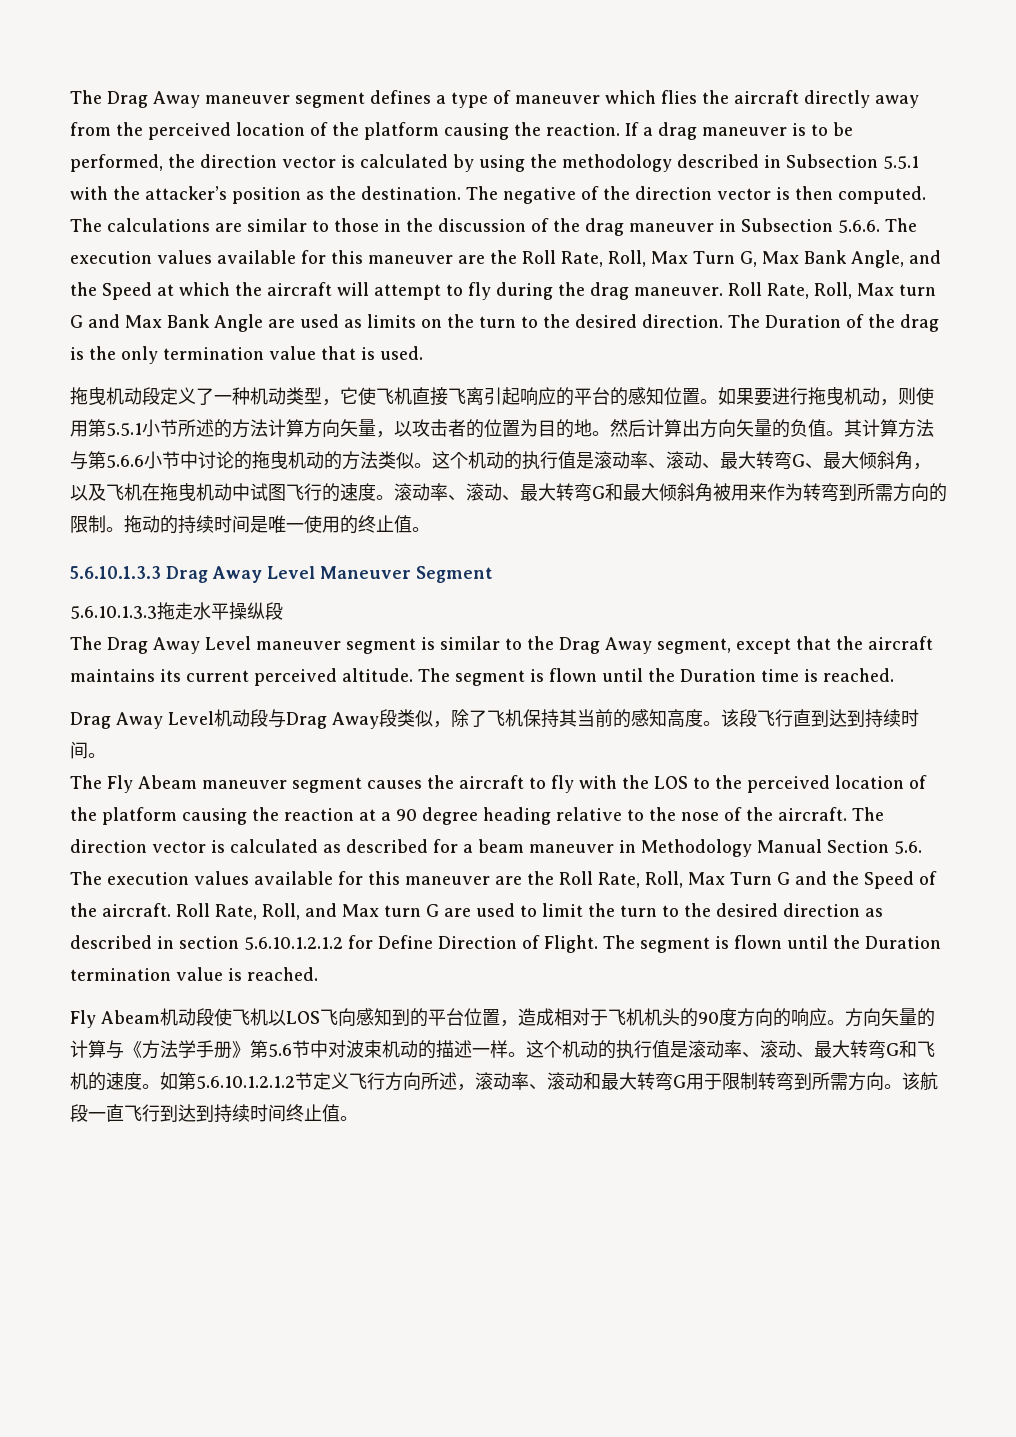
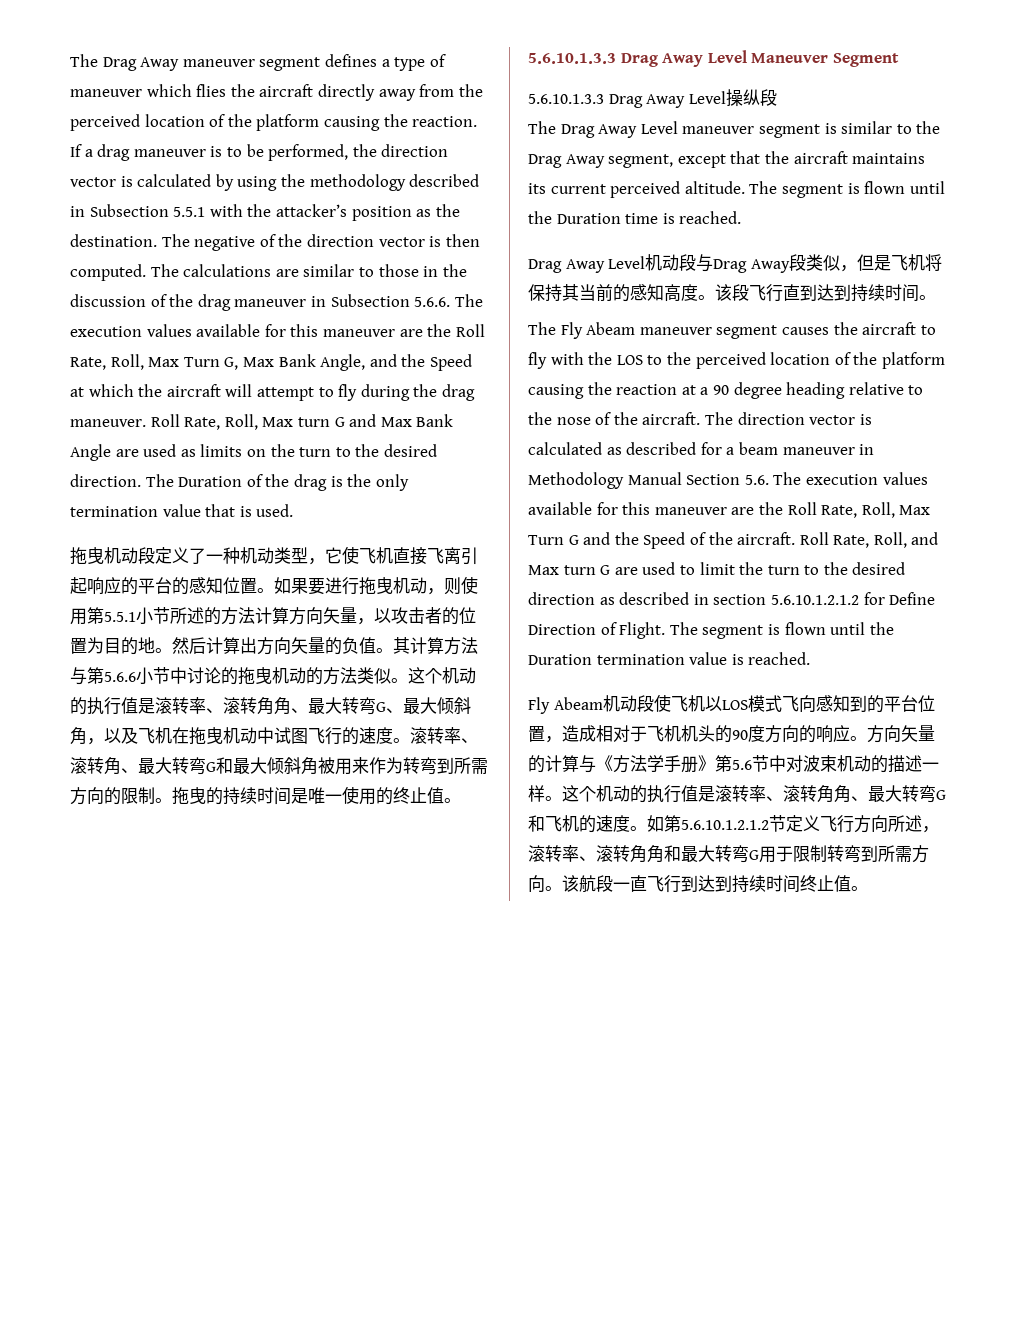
[612,451,702,469] 动率、滚动 -> [172,697,291,715] 转率、滚转角角
[412,483,502,501] 动率、滚动 -> [427,727,478,744] [70,757,121,775] 转率、滚转角
[142,515,160,533] 动 -> [189,787,206,805] 曳
[157,602,229,620] 拖走水平 -> [608,91,726,108] Drag Away Level
[451,709,523,727] 除了飞机 -> [856,254,942,271] 但是飞机将
(320, 1017) none -> [747,695,782,712] 模式
[706,1040,796,1058] 动率、滚动 -> [732,785,851,803] 转率、滚转角角
[493,1072,583,1090] 动率、滚动 -> [545,845,664,863] 转率、滚转角角

